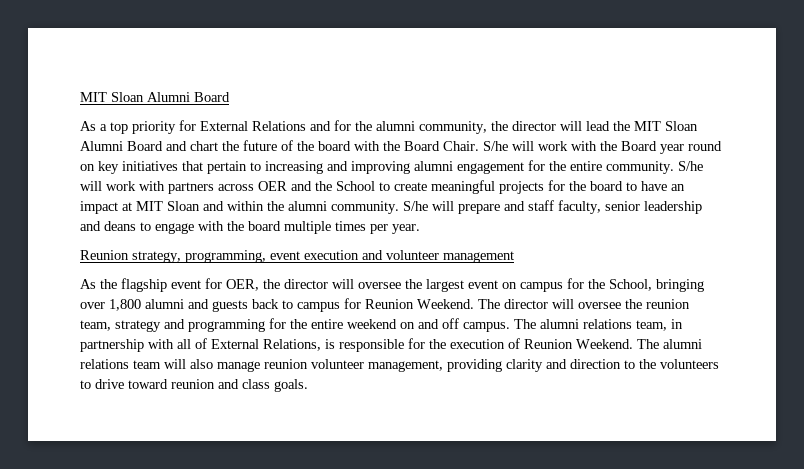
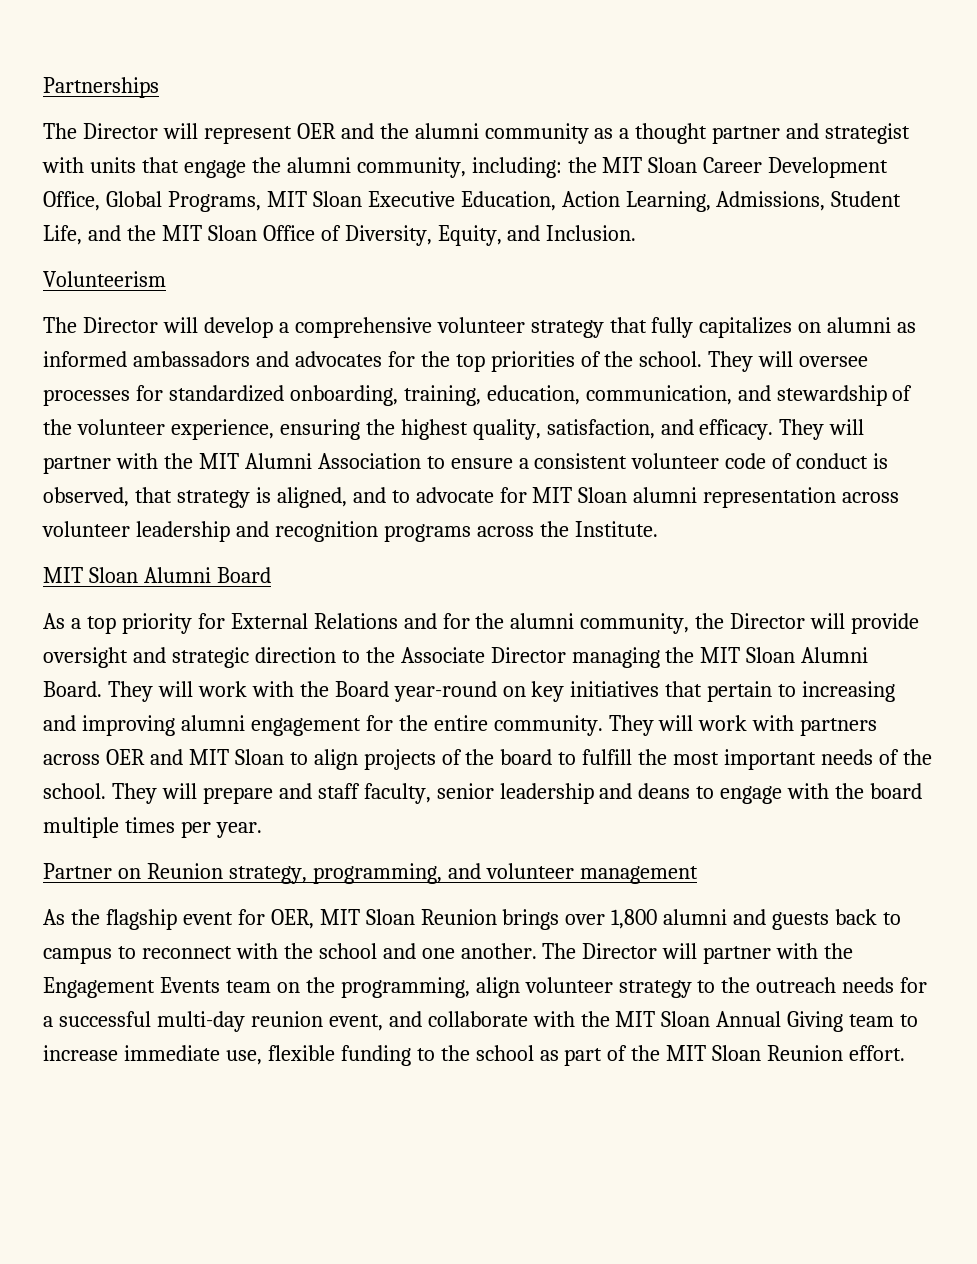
(80, 97) none -> [43,77,159,98] [43,123,911,144] [42,157,889,178] [43,191,902,212] [43,225,637,246] [43,271,166,287] [43,317,917,338] [43,351,869,372] [43,385,913,406] [43,419,865,440] [43,453,889,474] [43,487,900,508] [42,521,658,542] Partnerships // The Director will represent OER and the alumni community as a thought partner and strategist with units that engage the alumni community, including: the MIT Sloan Career Development Office, Global Programs, MIT Sloan Executive Education, Action Learning, Admissions, Student Life, and the MIT Sloan Office of Diversity, Equity, and Inclusion. // Volunteerism // The Director will develop a comprehensive volunteer strategy that fully capitalizes on alumni as informed ambassadors and advocates for the top priorities of the school. They will oversee processes for standardized onboarding, training, education, communication, and stewardship of the volunteer experience, ensuring the highest quality, satisfaction, and efficacy. They will partner with the MIT Alumni Association to ensure a consistent volunteer code of conduct is observed, that strategy is aligned, and to advocate for MIT Sloan alumni representation across volunteer leadership and recognition programs across the Institute. //
[512,121,698,131] [80,140,508,151] director will lead the MIT Sloan Alumni Board and chart the future of the board with the Board Chair. S/he -> [730,613,920,634] [43,647,869,668] [43,681,153,702] Director will provide oversight and strategic direction to the Associate Director managing the MIT Sloan Alumni Board. They
[660,141,722,154] year round -> [393,681,497,702] year-round
[678,161,703,171] S/he -> [608,715,654,736] They
[315,180,685,194] [80,201,428,214] the School to create meaningful projects for the board to have an impact at MIT Sloan and within the alumni community. S/he -> [188,749,932,770] [43,783,157,804] MIT Sloan to align projects of the board to fulfill the most important needs of the school. They
(420, 229) none -> [43,863,141,879] Partner on
[270,250,359,260] event execution -> (442, 873) none
[263,278,704,292] the director will oversee the largest event on campus for the School, bringing -> [319,909,560,930] MIT Sloan Reunion brings
[344,298,690,309] [80,318,683,332] [80,338,702,352] [80,359,719,372] [80,379,308,392] for Reunion Weekend. The director will oversee the reunion team, strategy and programming for the entire weekend on and off campus. The alumni relations team, in partnership with all of External Relations, is responsible for the execution of Reunion Weekend. The alumni relations team will also manage reunion volunteer management, providing clarity and direction to the volunteers to drive toward reunion and class goals. -> [117,943,854,964] [43,977,928,998] [43,1011,919,1032] [43,1045,906,1066] to reconnect with the school and one another. The Director will partner with the Engagement Events team on the programming, align volunteer strategy to the outreach needs for a successful multi-day reunion event, and collaborate with the MIT Sloan Annual Giving team to increase immediate use, flexible funding to the school as part of the MIT Sloan Reunion effort.

